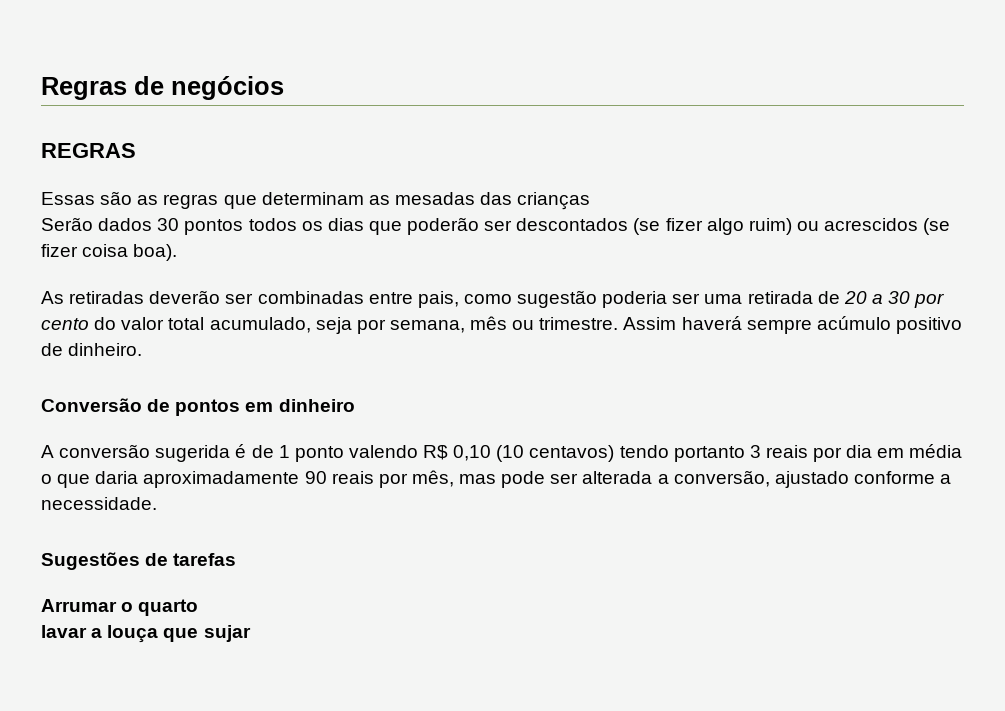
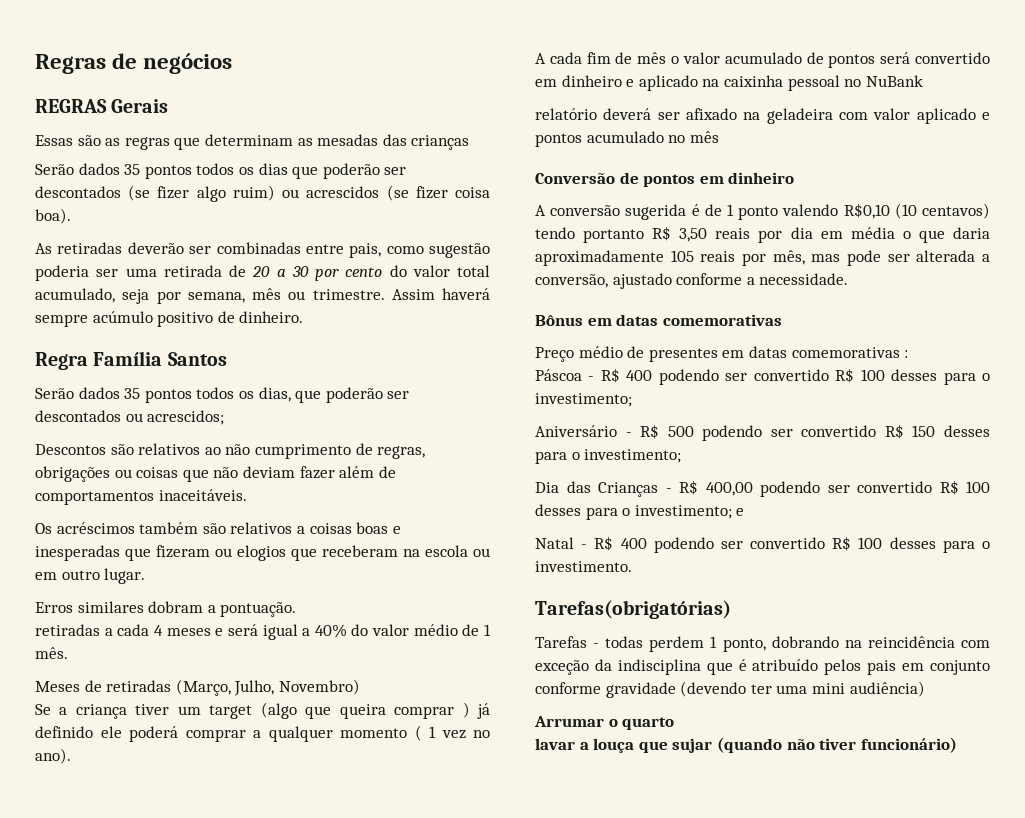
(136, 150) none -> [111,99,169,113] Gerais
[157,218,180,231] 30 -> [124,164,141,175] 35
(143, 349) none -> [35,351,227,370] [35,387,410,403] [35,410,225,425] [35,443,426,459] [35,466,396,482] [35,489,247,505] [35,522,401,534] [35,545,490,561] [35,568,146,584] [35,601,297,617] [35,624,492,640] [35,647,68,659] [35,679,360,696] [35,702,490,719] [35,725,490,742] [35,748,71,764] [535,52,990,68] [535,75,923,91] [535,108,990,124] [535,131,719,147] // Regra Família Santos // Serão dados 35 pontos todos os dias, que poderão ser descontados ou acrescidos; // Descontos são relativos ao não cumprimento de regras, obrigações ou coisas que não deviam fazer além de comportamentos inaceitáveis. // Os acréscimos também são relativos a coisas boas e inesperadas que fizeram ou elogios que receberam na escola ou em outro lugar. // Erros similares dobram a pontuação. // retiradas a cada 4 meses e será igual a 40% do valor médio de 1 mês. // Meses de retiradas (Março, Julho, Novembro) // Se a criança tiver um target (algo que queira comprar ) já definido ele poderá comprar a qualquer momento ( 1 vez no ano). // A cada fim de mês o valor acumulado de pontos será convertido em dinheiro e aplicado na caixinha pessoal no NuBank // relatório deverá ser afixado na geladeira com valor aplicado e pontos acumulado no mês
[423,445,492,461] R$ 0,10 -> [843,203,890,219] R$0,10
[749,445,761,458] 3 -> [652,226,708,242] R$ 3,50
[304,471,327,484] 90 -> [670,250,694,262] 105
[41,552,237,570] Sugestões de tarefas -> [535,314,782,326] [535,346,909,362] [535,368,990,385] [535,393,632,407] [535,424,990,441] [535,449,682,464] [535,480,990,497] [535,504,745,520] [535,536,990,553] [535,561,632,572] [535,600,731,619] [535,636,990,652] [535,659,991,675] [535,681,925,698] Bônus em datas comemorativas // Preço médio de presentes em datas comemorativas : // Páscoa - R$ 400 podendo ser convertido R$ 100 desses para o investimento; // Aniversário - R$ 500 podendo ser convertido R$ 150 desses para o investimento; // Dia das Crianças - R$ 400,00 podendo ser convertido R$ 100 desses para o investimento; e // Natal - R$ 400 podendo ser convertido R$ 100 desses para o investimento. // Tarefas(obrigatórias) // Tarefas - todas perdem 1 ponto, dobrando na reincidência com exceção da indisciplina que é atribuído pelos pais em conjunto conforme gravidade (devendo ter uma mini audiência)
(251, 633) none -> [716,737,957,753] (quando não tiver funcionário)

